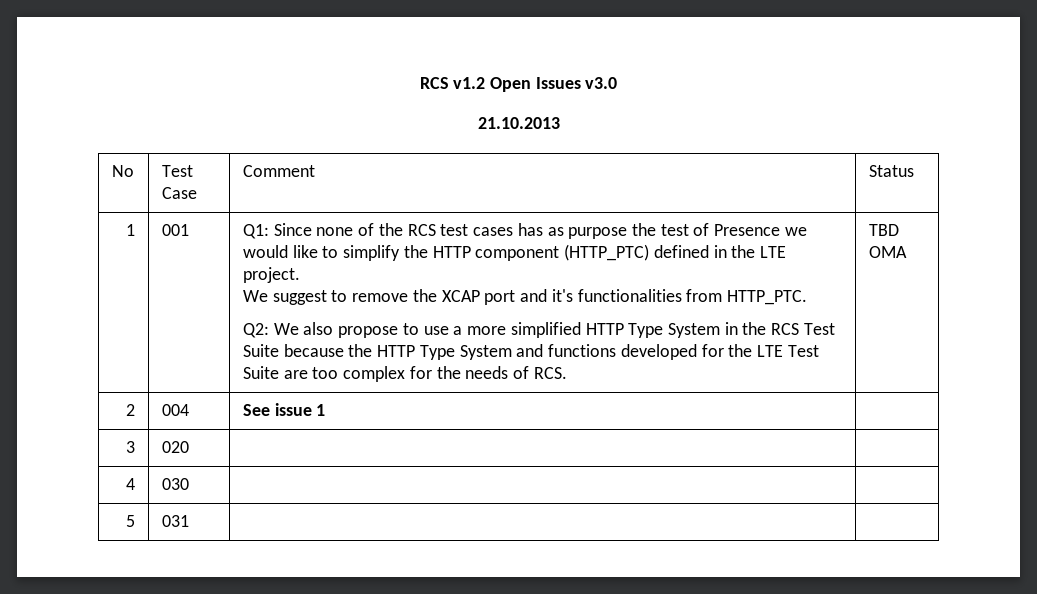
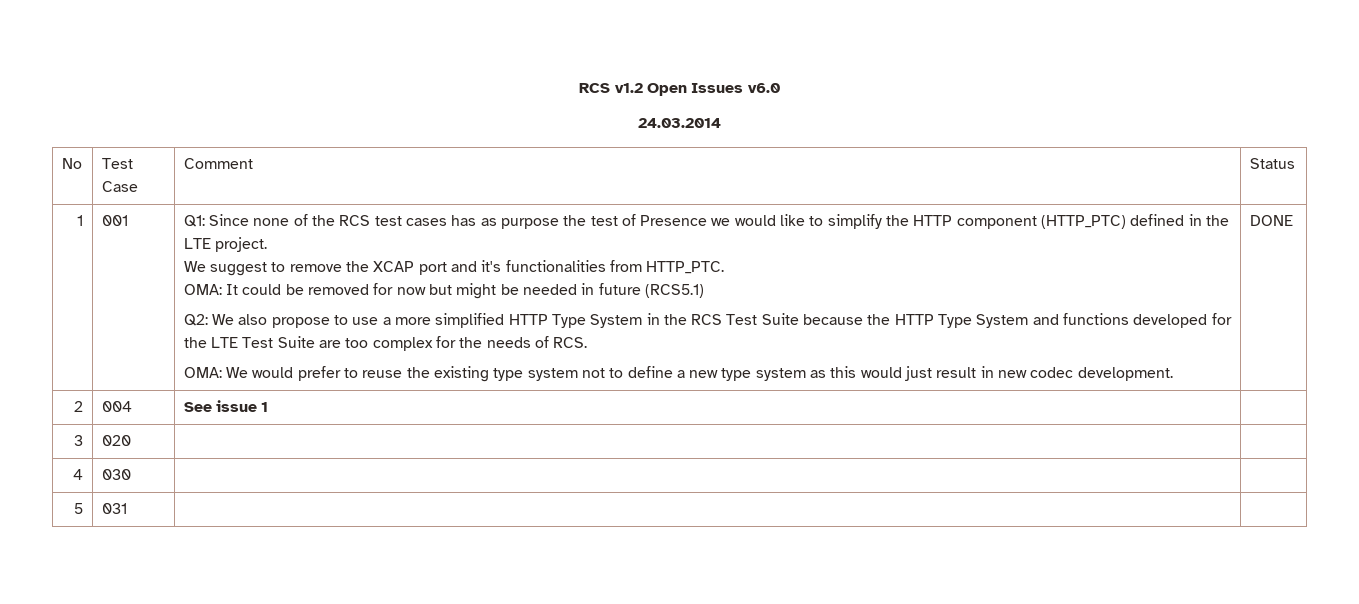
[585,77,618,89] [477,117,560,129] v3.0 // 21.10.2013 -> [747,83,780,93] [638,118,721,128] v6.0 // 24.03.2014
(807, 297) none -> [183,283,704,299] // OMA: It could be removed for now but might be needed in future (RCS5.1)
[868,224,899,236] [868,246,907,258] | TBD OMA -> [183,366,1173,382] [1249,215,1293,226] // OMA: We would prefer to reuse the existing type system not to define a new type system as this would just result in new codec development. | DONE

